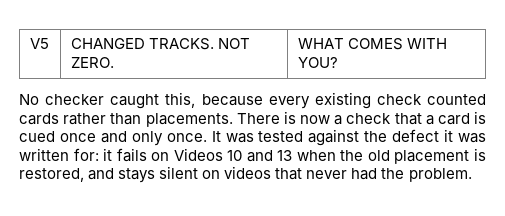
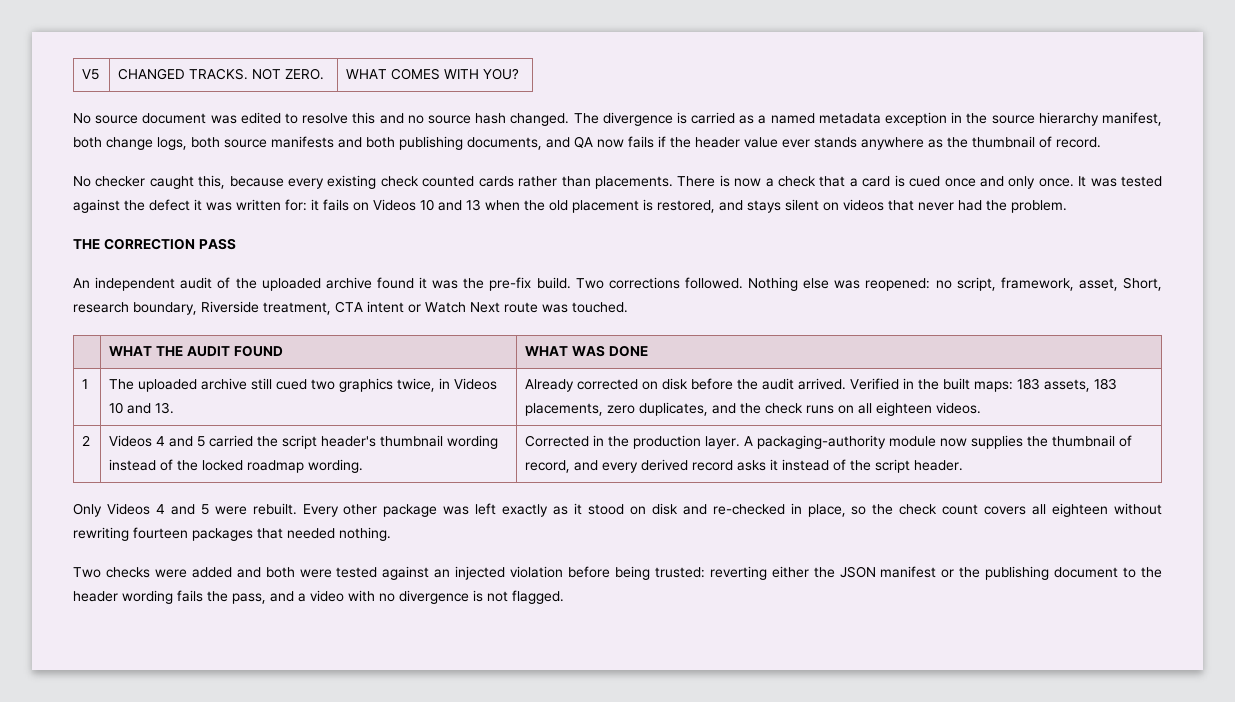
(338, 62) none -> [73,112,1163,126] [73,136,1101,150] // No source document was edited to resolve this and no source hash changed. The divergence is carried as a named metadata exception in the source hierarchy manifest, both change logs, both source manifests and both publishing documents, and QA now fails if the header value ever stands anywhere as the thumbnail of record.
(472, 175) none -> [73,238,236,250] [73,277,1162,291] [73,301,628,315] [109,345,283,357] [525,345,648,357] [82,379,89,389] [109,378,498,392] [109,402,175,414] [525,378,1118,392] [525,402,982,416] [82,435,91,446] [109,435,499,449] [109,459,364,473] [525,435,1133,449] [525,459,964,473] [73,503,1162,517] [73,527,391,541] [73,566,1162,580] [73,590,564,604] // THE CORRECTION PASS // An independent audit of the uploaded archive found it was the pre-fix build. Two corrections followed. Nothing else was reopened: no script, framework, asset, Short, research boundary, Riverside treatment, CTA intent or Watch Next route was touched. // | WHAT THE AUDIT FOUND | WHAT WAS DONE // 1 | The uploaded archive still cued two graphics twice, in Videos 10 and 13. | Already corrected on disk before the audit arrived. Verified in the built maps: 183 assets, 183 placements, zero duplicates, and the check runs on all eighteen videos. // 2 | Videos 4 and 5 carried the script header's thumbnail wording instead of the locked roadmap wording. | Corrected in the production layer. A packaging-authority module now supplies the thumbnail of record, and every derived record asks it instead of the script header. // Only Videos 4 and 5 were rebuilt. Every other package was left exactly as it stood on disk and re-checked in place, so the check count covers all eighteen without rewriting fourteen packages that needed nothing. // Two checks were added and both were tested against an injected violation before being trusted: reverting either the JSON manifest or the publishing document to the header wording fails the pass, and a video with no divergence is not flagged.

